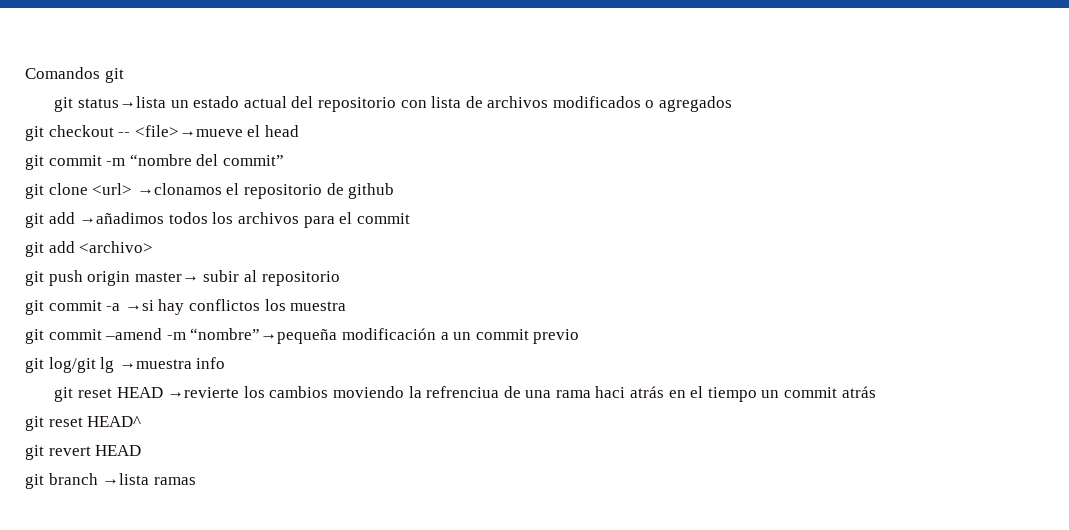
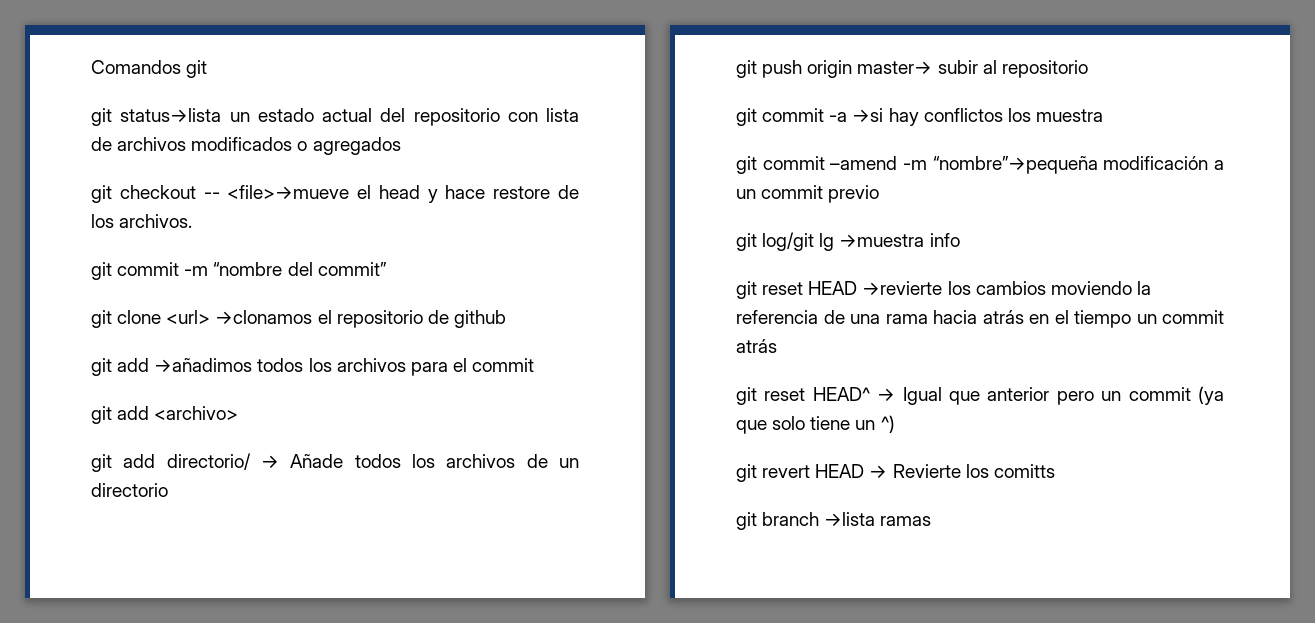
(299, 131) none -> [427,185,579,203] [91,214,193,228] y hace restore de los archivos.
(154, 247) none -> [91,453,579,472] [91,483,168,497] // git add directorio/ → Añade todos los archivos de un directorio
[426,386,500,398] refrenciua -> [736,310,818,324] referencia
[595,386,626,398] haci -> [933,310,977,324] hacia
(142, 421) none -> [877,386,1224,405] [736,415,895,434] → Igual que anterior pero un commit (ya que solo tiene un ^)
(142, 450) none -> [869,464,1055,478] → Revierte los comitts

